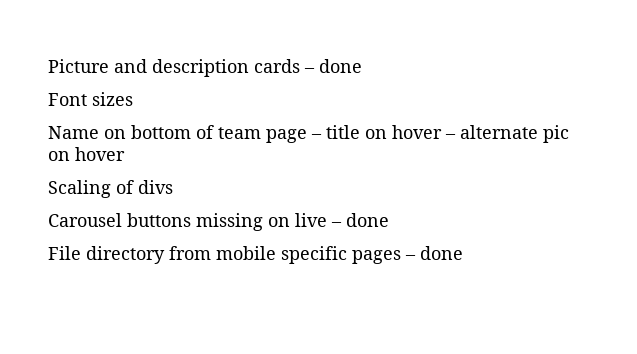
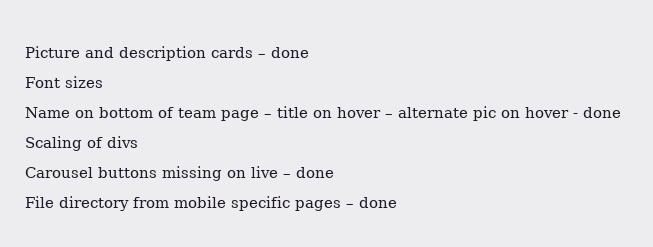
(125, 154) none -> [573,107,621,118] - done

